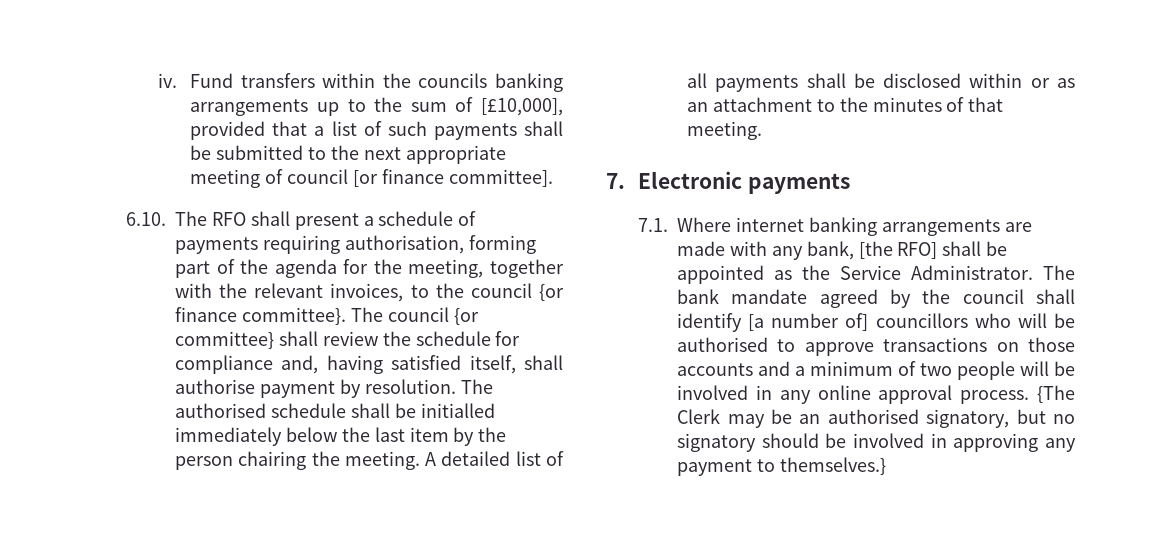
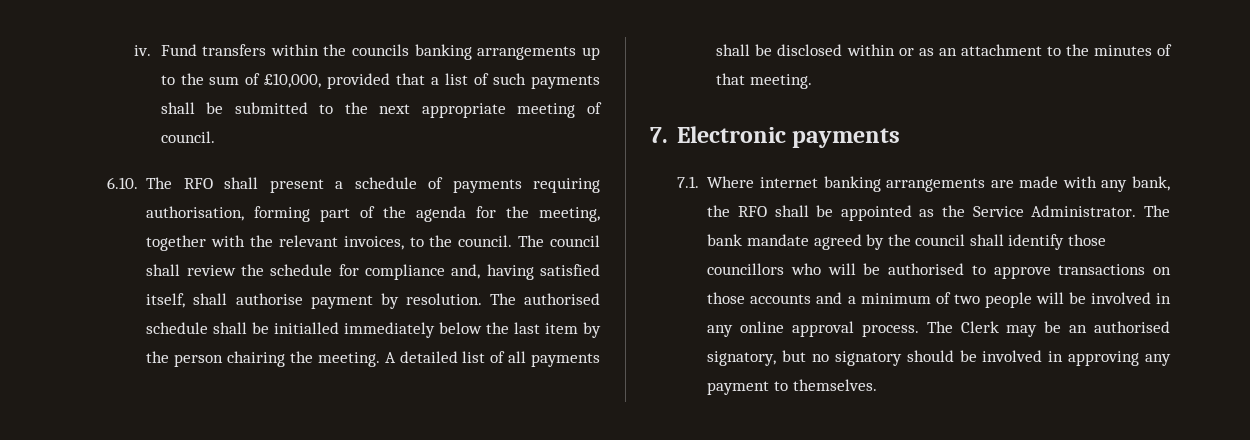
[481,98,563,116] [£10,000], -> [264,73,322,88] £10,000,
[286,169,553,187] council [or finance committee]. -> [160,131,215,143] council.
[470,283,564,301] [175,307,479,325] [175,331,275,349] council {or finance committee}. The council {or committee} -> [458,235,601,247] council. The council
[858,241,938,259] [the RFO] -> [707,205,767,217] the RFO
[748,313,869,331] [a number of] -> [1068,234,1107,246] those
[1037,385,1075,403] {The -> [926,321,953,333] The
[779,457,886,475] themselves.} -> [792,379,877,391] themselves.

